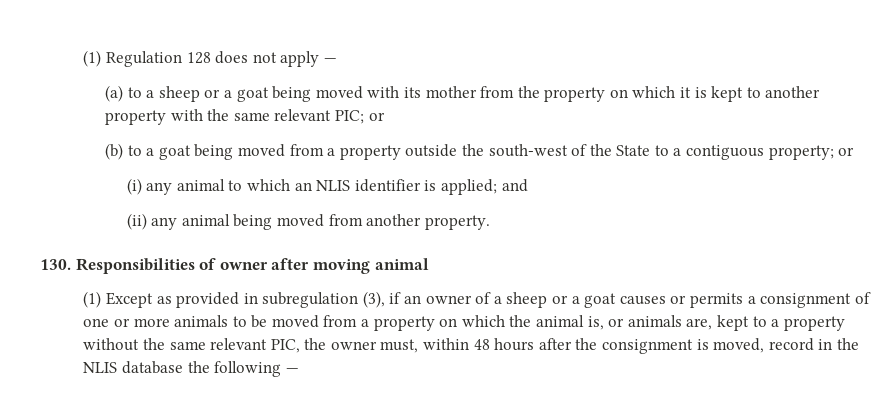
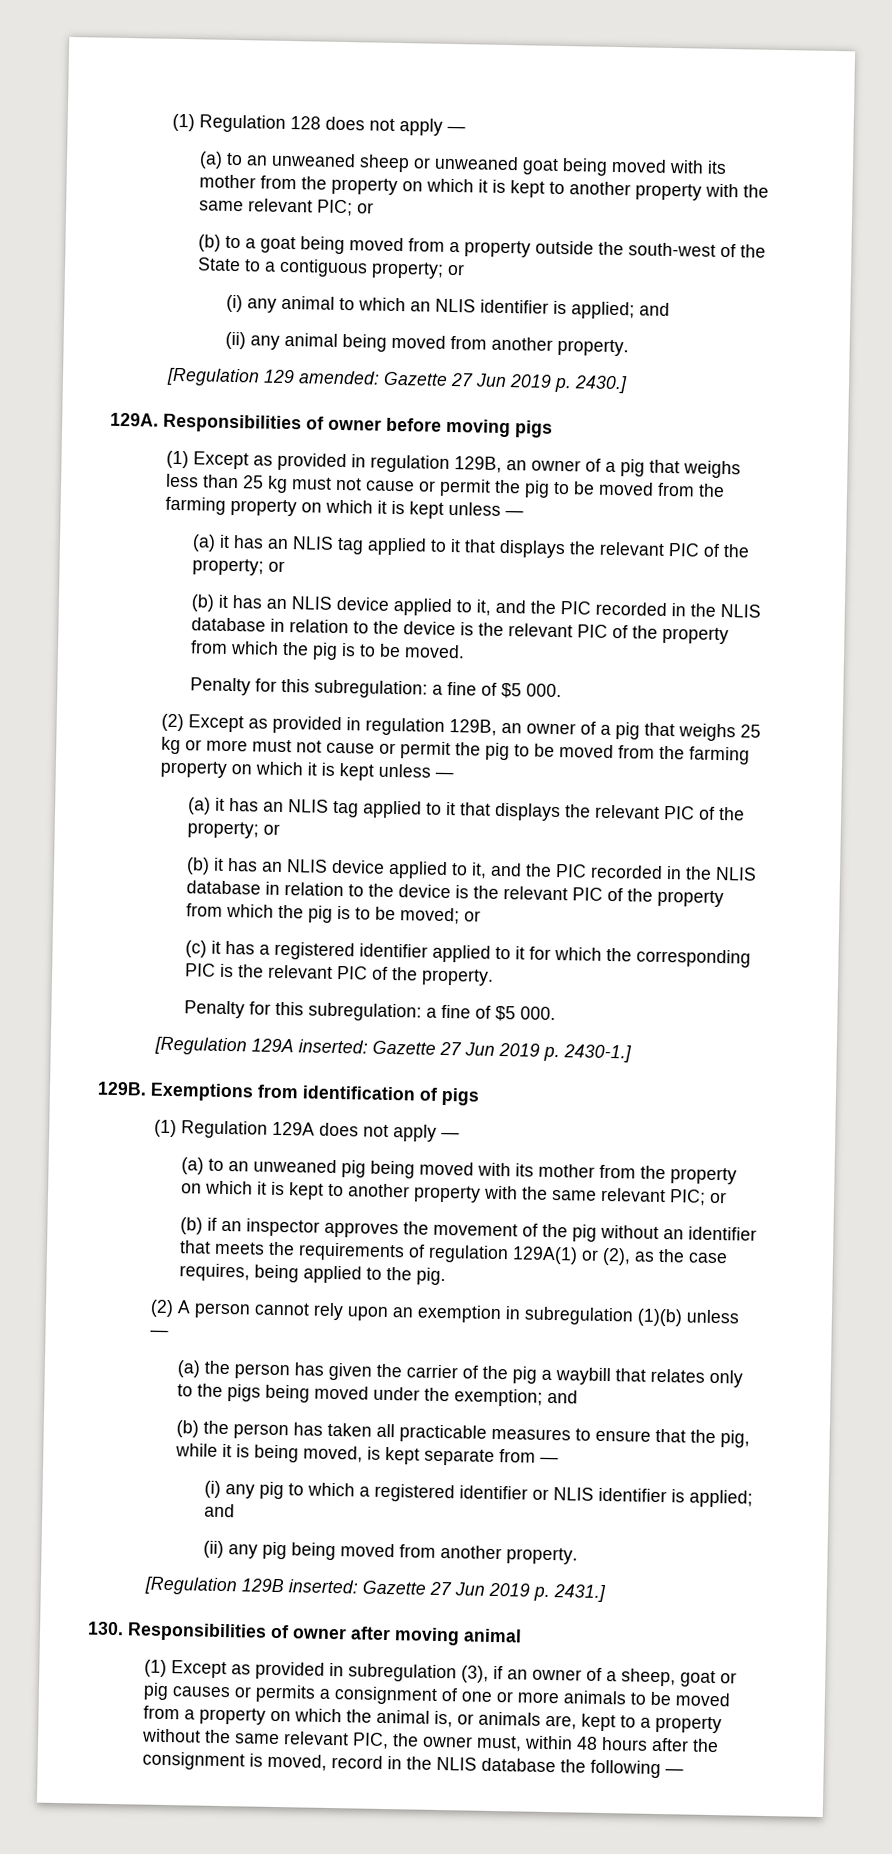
[146,86,232,102] a sheep or a -> [246,152,520,173] an unweaned sheep or unweaned
(490, 222) none -> [165,367,628,394] [110,412,553,438] [165,450,741,479] [165,473,725,498] [164,496,524,519] [192,534,751,559] [192,558,286,576] [191,594,762,618] [191,617,730,645] [190,640,466,660] [190,677,563,699] [160,713,761,742] [160,736,750,765] [159,760,454,781] [188,797,746,822] [187,821,281,839] [186,857,758,881] [186,880,725,908] [186,903,482,925] [185,940,752,968] [185,963,495,986] [184,1000,557,1022] [153,1036,632,1063] [97,1081,480,1106] [153,1119,460,1142] [181,1157,738,1185] [181,1180,728,1206] [180,1217,758,1242] [179,1240,729,1266] [179,1263,447,1286] [149,1299,740,1327] [149,1329,169,1336] [177,1360,744,1388] [177,1383,579,1407] [176,1420,751,1448] [175,1443,560,1466] [203,1480,753,1508] [203,1503,235,1518] [202,1540,578,1565] [143,1576,606,1603] // [Regulation 129 amended: Gazette 27 Jun 2019 p. 2430.] // 129A. Responsibilities of owner before moving pigs // (1) Except as provided in regulation 129B, an owner of a pig that weighs less than 25 kg must not cause or permit the pig to be moved from the farming property on which it is kept unless — // (a) it has an NLIS tag applied to it that displays the relevant PIC of the property; or // (b) it has an NLIS device applied to it, and the PIC recorded in the NLIS database in relation to the device is the relevant PIC of the property from which the pig is to be moved. // Penalty for this subregulation: a fine of $5 000. // (2) Except as provided in regulation 129B, an owner of a pig that weighs 25 kg or more must not cause or permit the pig to be moved from the farming property on which it is kept unless — // (a) it has an NLIS tag applied to it that displays the relevant PIC of the property; or // (b) it has an NLIS device applied to it, and the PIC recorded in the NLIS database in relation to the device is the relevant PIC of the property from which the pig is to be moved; or // (c) it has a registered identifier applied to it for which the corresponding PIC is the relevant PIC of the property. // Penalty for this subregulation: a fine of $5 000. // [Regulation 129A inserted: Gazette 27 Jun 2019 p. 2430-1.] // 129B. Exemptions from identification of pigs // (1) Regulation 129A does not apply — // (a) to an unweaned pig being moved with its mother from the property on which it is kept to another property with the same relevant PIC; or // (b) if an inspector approves the movement of the pig without an identifier that meets the requirements of regulation 129A(1) or (2), as the case requires, being applied to the pig. // (2) A person cannot rely upon an exemption in subregulation (1)(b) unless — // (a) the person has given the carrier of the pig a waybill that relates only to the pigs being moved under the exemption; and // (b) the person has taken all practicable measures to ensure that the pig, while it is being moved, is kept separate from — // (i) any pig to which a registered identifier or NLIS identifier is applied; and // (ii) any pig being moved from another property. // [Regulation 129B inserted: Gazette 27 Jun 2019 p. 2431.]
[506,292,617,308] sheep or a goat -> [620,1668,737,1688] [142,1682,169,1701] sheep, goat or pig

